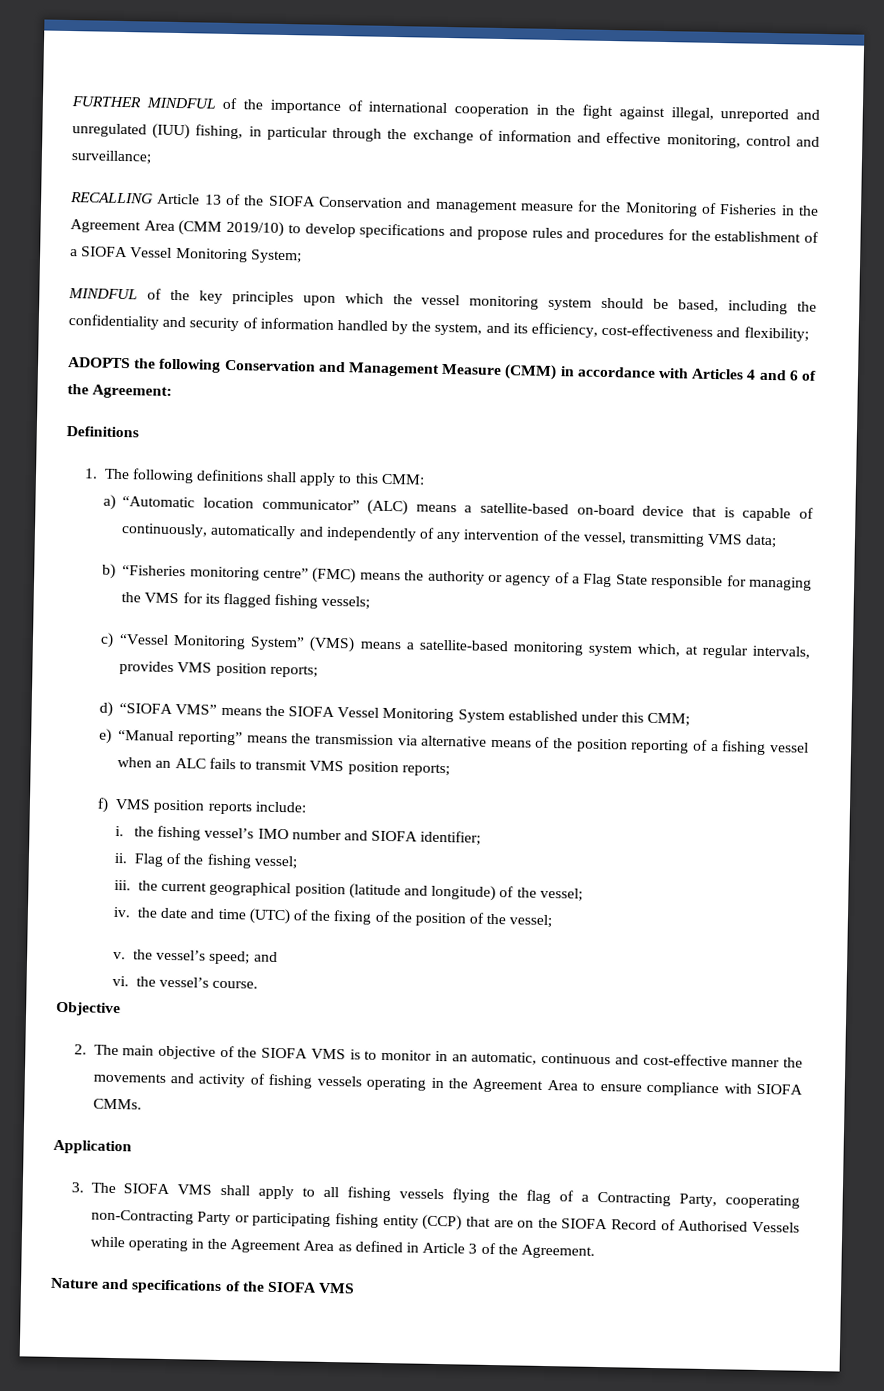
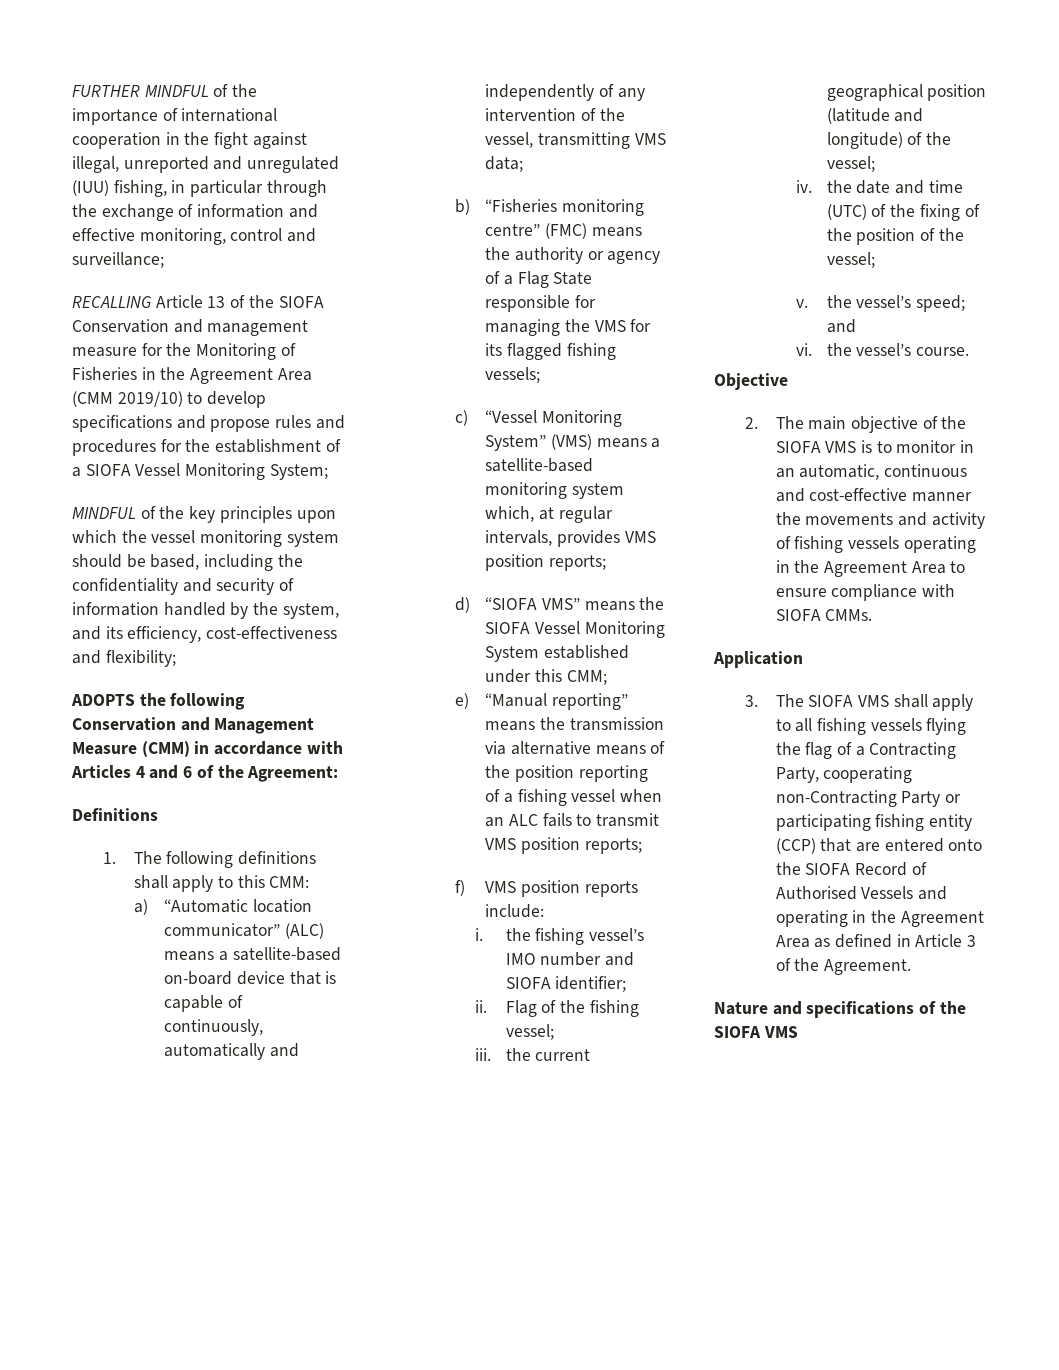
[517,1220,535,1228] on -> [884,838,983,852] entered onto
[89,1236,125,1248] while -> [917,886,947,900] and

